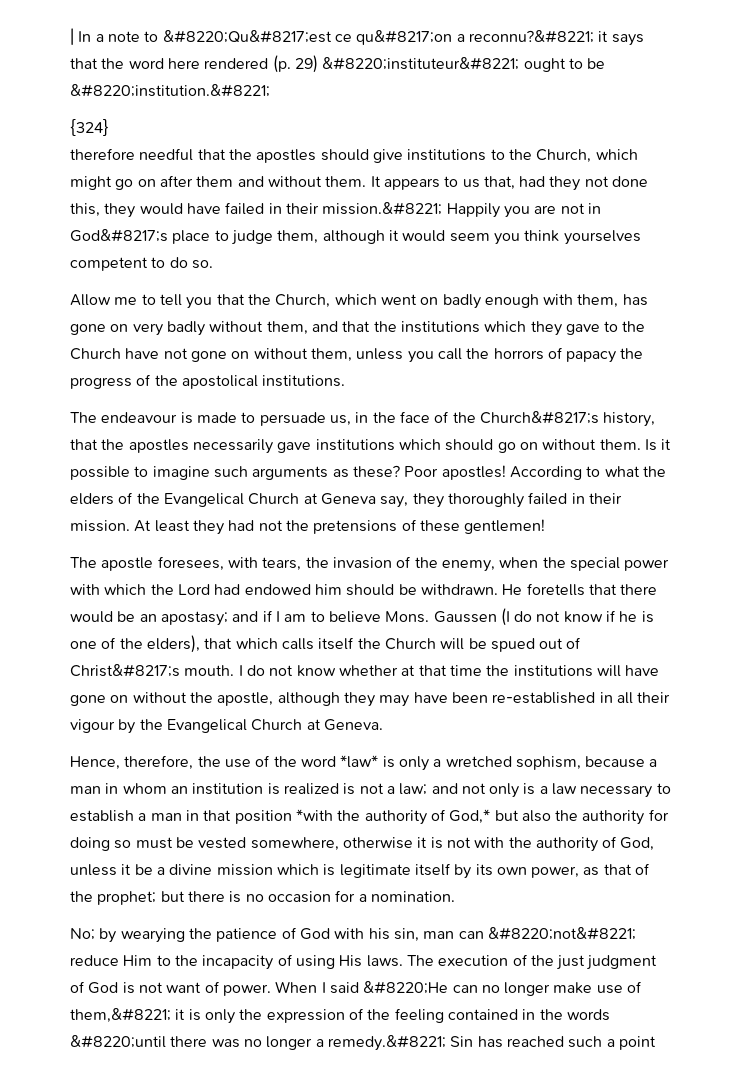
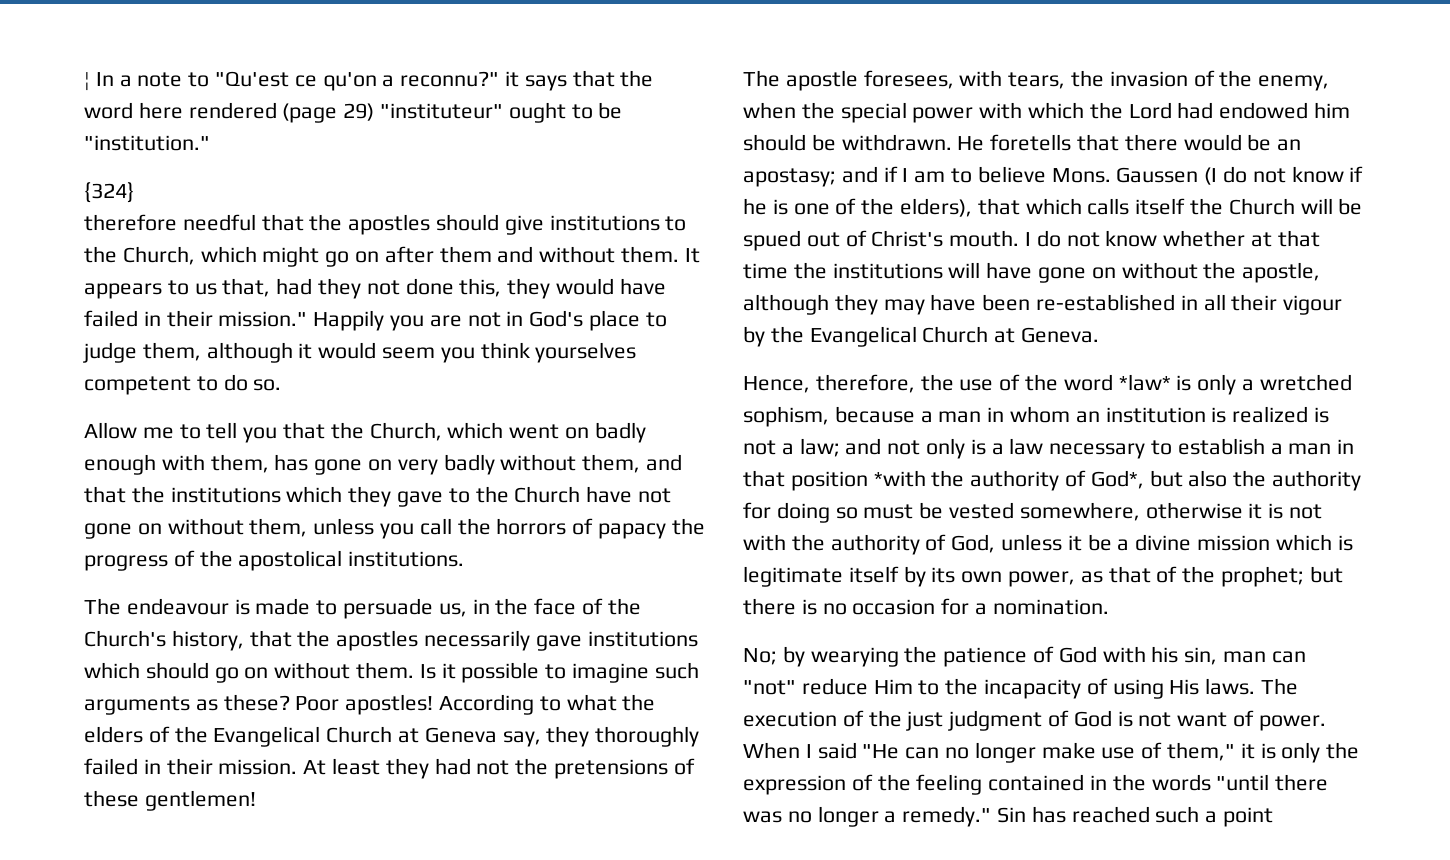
[70,28,74,45] | -> [84,72,90,91] ¦
[162,30,594,45] &#8220;Qu&#8217;est ce qu&#8217;on a reconnu?&#8221; -> [215,71,500,91] "Qu'est ce qu'on a reconnu?"
[272,55,520,73] (p. 29) &#8220;instituteur&#8221; -> [282,103,504,123] (page 29) "instituteur"
[70,84,270,97] &#8220;institution.&#8221; -> [84,135,210,151] "institution."
[322,202,443,215] mission.&#8221; -> [218,311,308,327] mission."
[70,229,168,242] God&#8217;s -> [529,310,584,327] God's
[479,411,599,424] Church&#8217;s -> [84,630,166,647] Church's
[70,664,180,677] Christ&#8217;s -> [871,230,944,247] Christ's
[449,809,491,824] God,* -> [1090,470,1144,489] God*,
[487,927,636,940] &#8220;not&#8221; -> [743,680,796,695] "not"
[363,981,449,994] &#8220;He -> [862,744,900,759] "He
[70,1008,171,1023] them,&#8221; -> [1167,742,1236,761] them,"
[70,1035,166,1048] &#8220;until -> [1216,774,1270,791] "until
[327,1035,446,1051] remedy.&#8221; -> [902,806,992,827] remedy."

